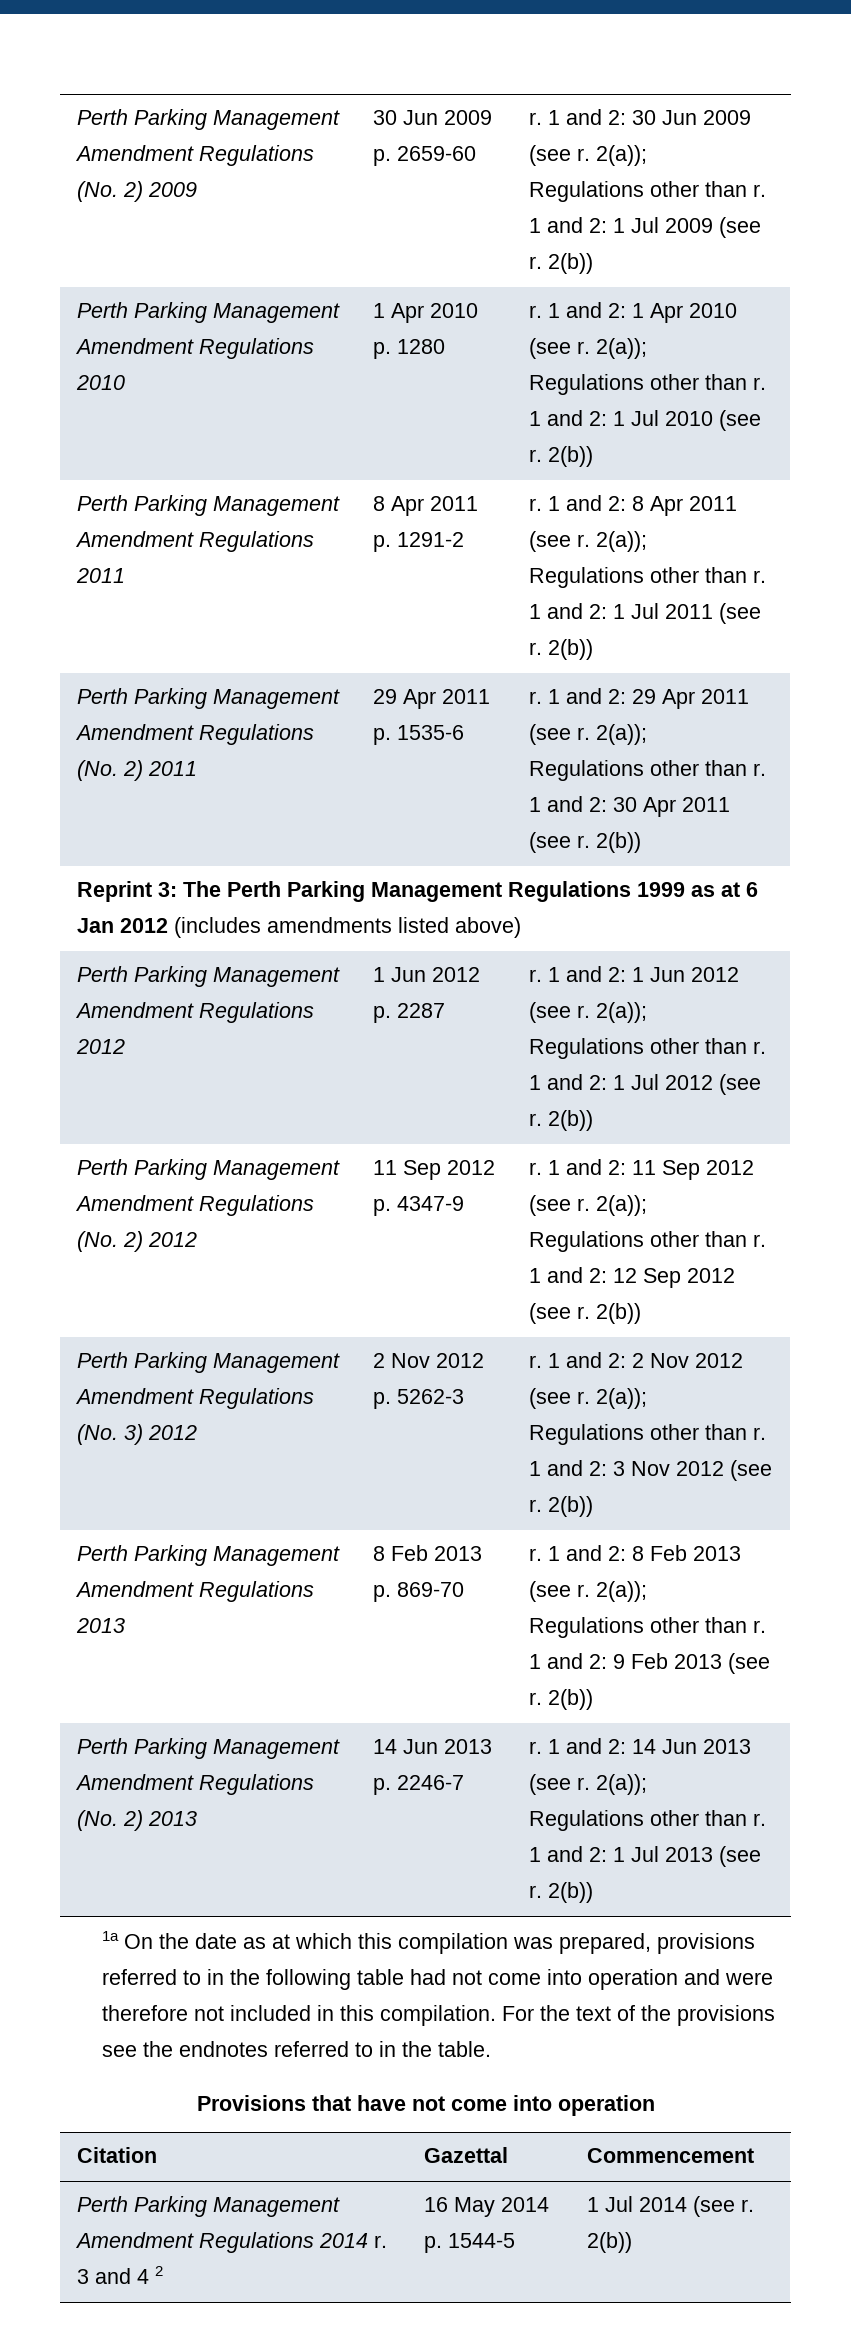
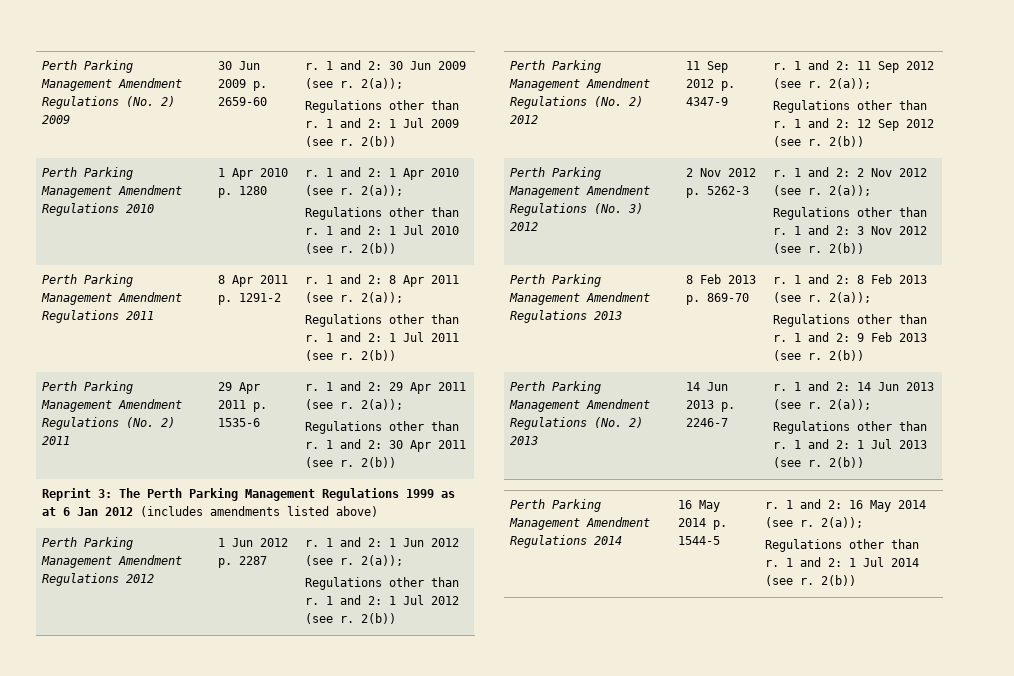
[102,1931,756,1954] [102,1969,774,1990] [102,2005,776,2026] [102,2041,492,2057] [196,2095,655,2116] [76,2147,157,2163] [423,2147,508,2163] [586,2148,754,2163] // 1a On the date as at which this compilation was prepared, provisions referred to in the following table had not come into operation and were therefore not included in this compilation. For the text of the provisions see the endnotes referred to in the table. // Provisions that have not come into operation // Citation | Gazettal | Commencement -> (864, 462) none
[373,2235,387,2248] [76,2266,163,2284] r. 3 and 4 2 -> (622, 540) none
(515, 2240) none -> [764,499,926,512] [764,517,863,528] [764,539,919,552] [764,557,842,567] r. 1 and 2: 16 May 2014 (see r. 2(a)); // Regulations other than r. 1 and 2:

